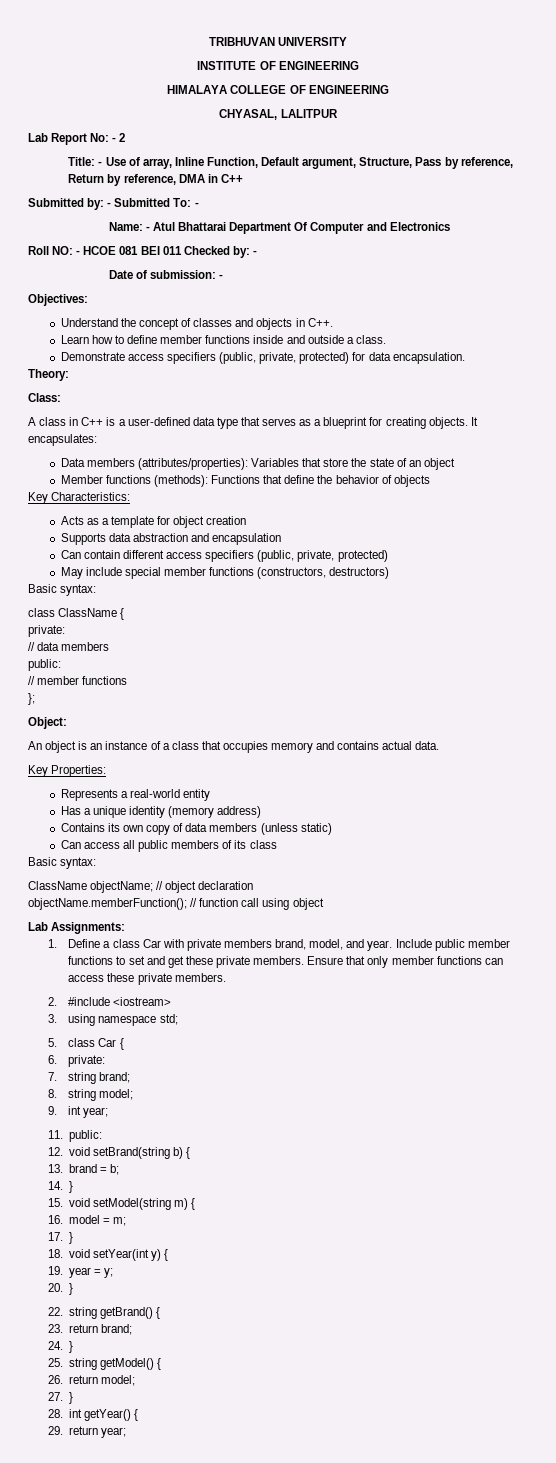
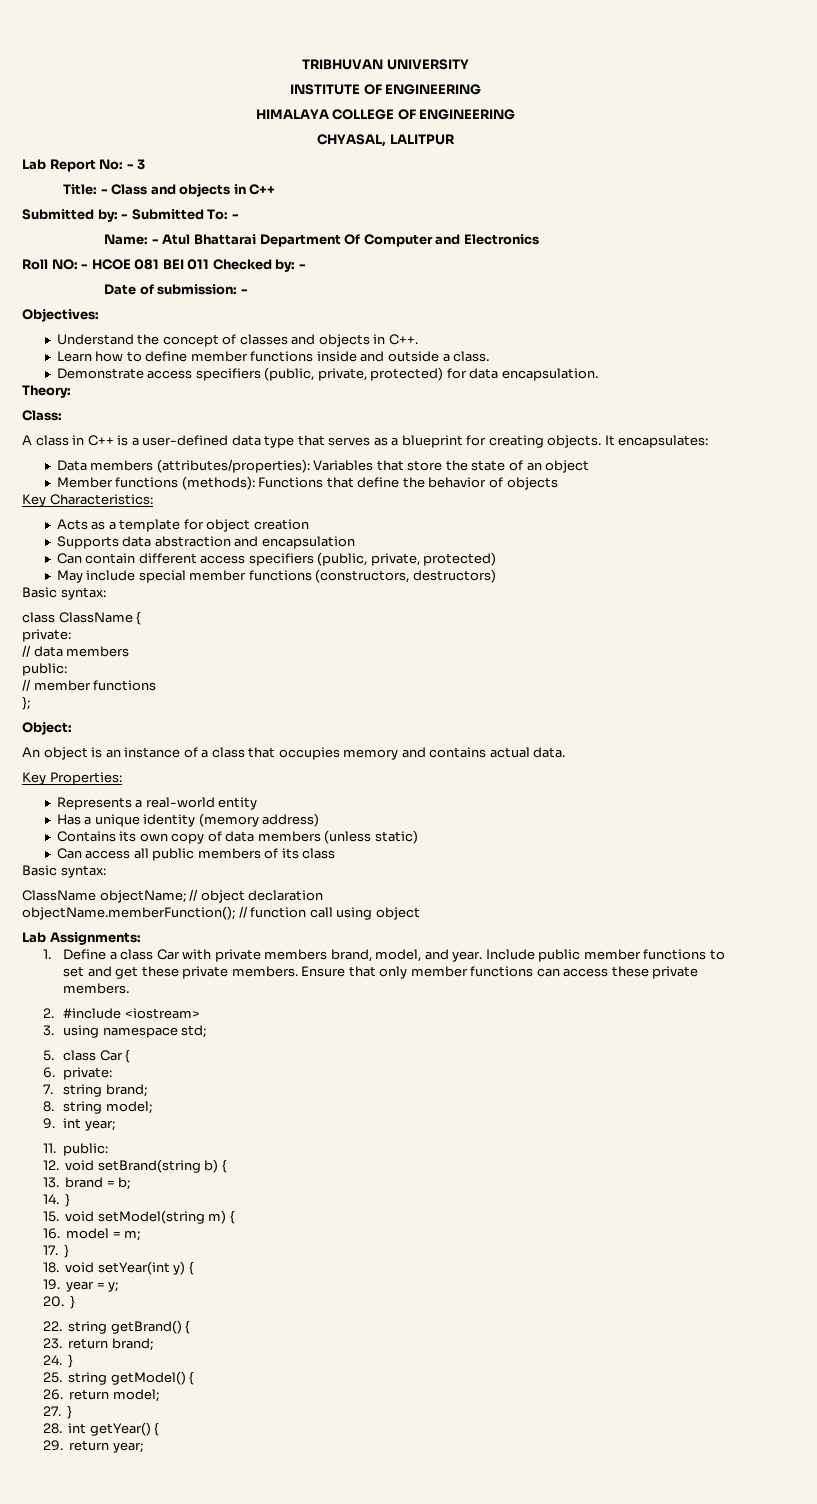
[119,133,126,142] 2 -> [137,159,146,170] 3
[105,157,513,169] [68,174,205,186] Use of array, Inline Function, Default argument, Structure, Pass by reference, Return by reference, DMA -> [111,183,231,197] Class and objects

